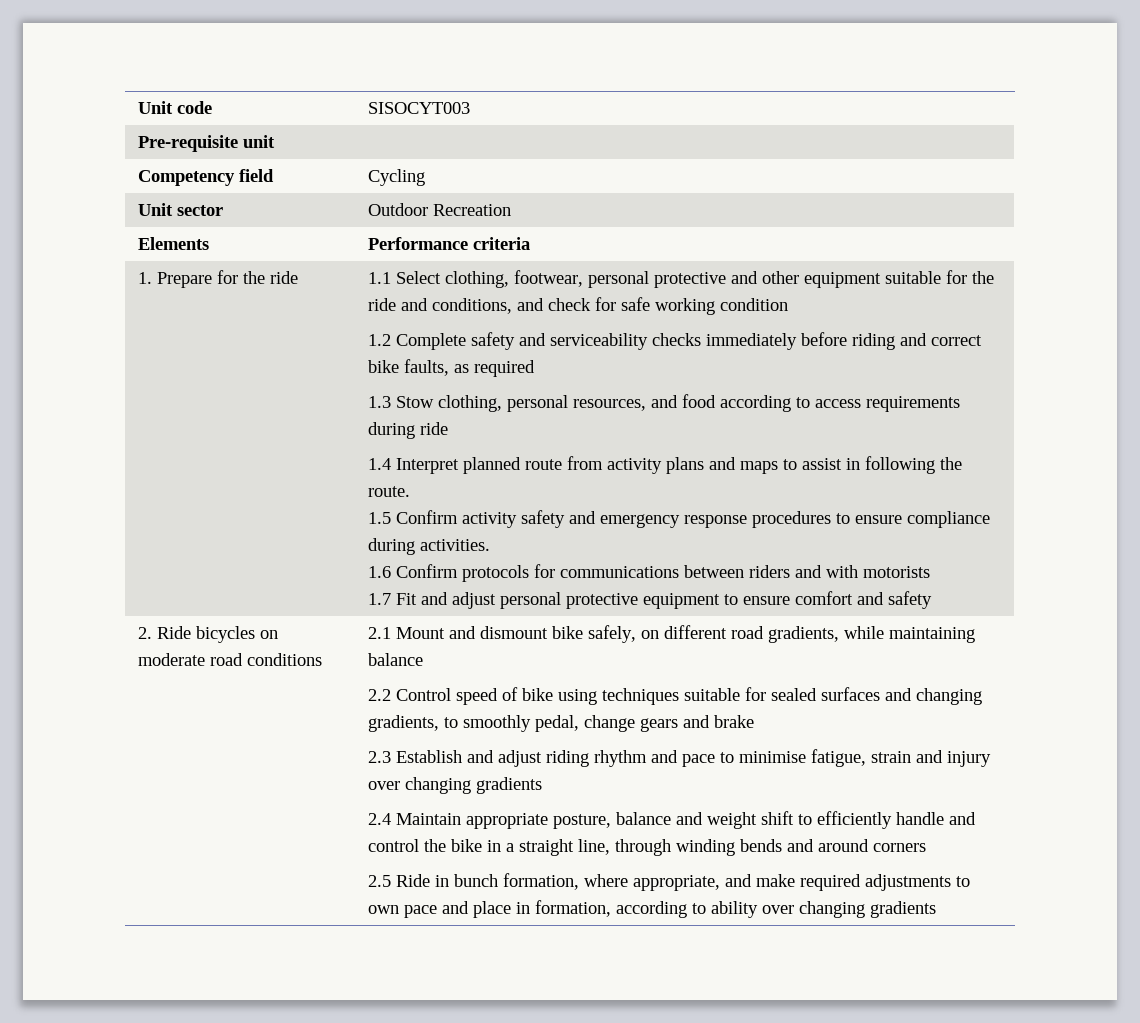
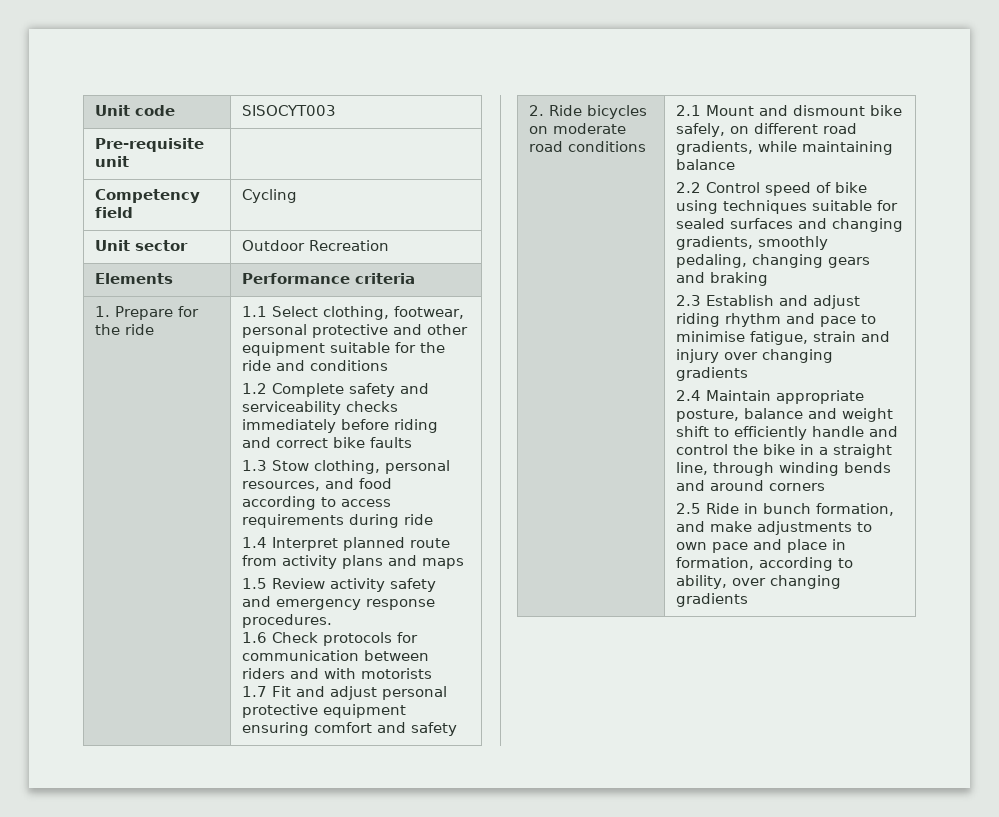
[431,297,788,315] conditions, and check for safe working condition -> [310,360,389,371] conditions
[403,359,535,377] faults, as required -> [370,437,413,448] faults
[782,456,962,474] [367,486,410,497] to assist in following the route. -> (465, 563) none
[395,510,458,524] Confirm -> [272,578,326,589] Review
[751,511,990,528] [367,538,490,555] procedures to ensure compliance during activities. -> [242,614,333,628] procedures.
[395,564,458,578] Confirm -> [272,632,319,643] Check
[559,566,679,578] communications -> [242,650,360,661] communication
[723,594,790,605] to ensure -> [242,722,310,736] ensuring
[443,715,635,732] to smoothly pedal, change -> [758,236,829,250] [676,254,824,268] smoothly pedaling, changing
[713,715,754,728] brake -> [710,272,769,286] braking
[583,874,720,891] where appropriate, -> (895, 509) none
[799,874,861,891] required -> (753, 526) none
[710,901,758,918] ability -> [676,575,728,589] ability,

